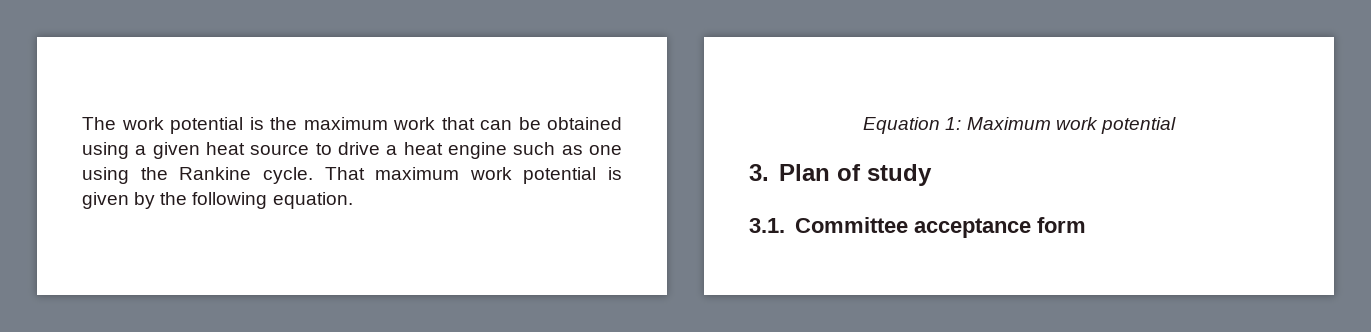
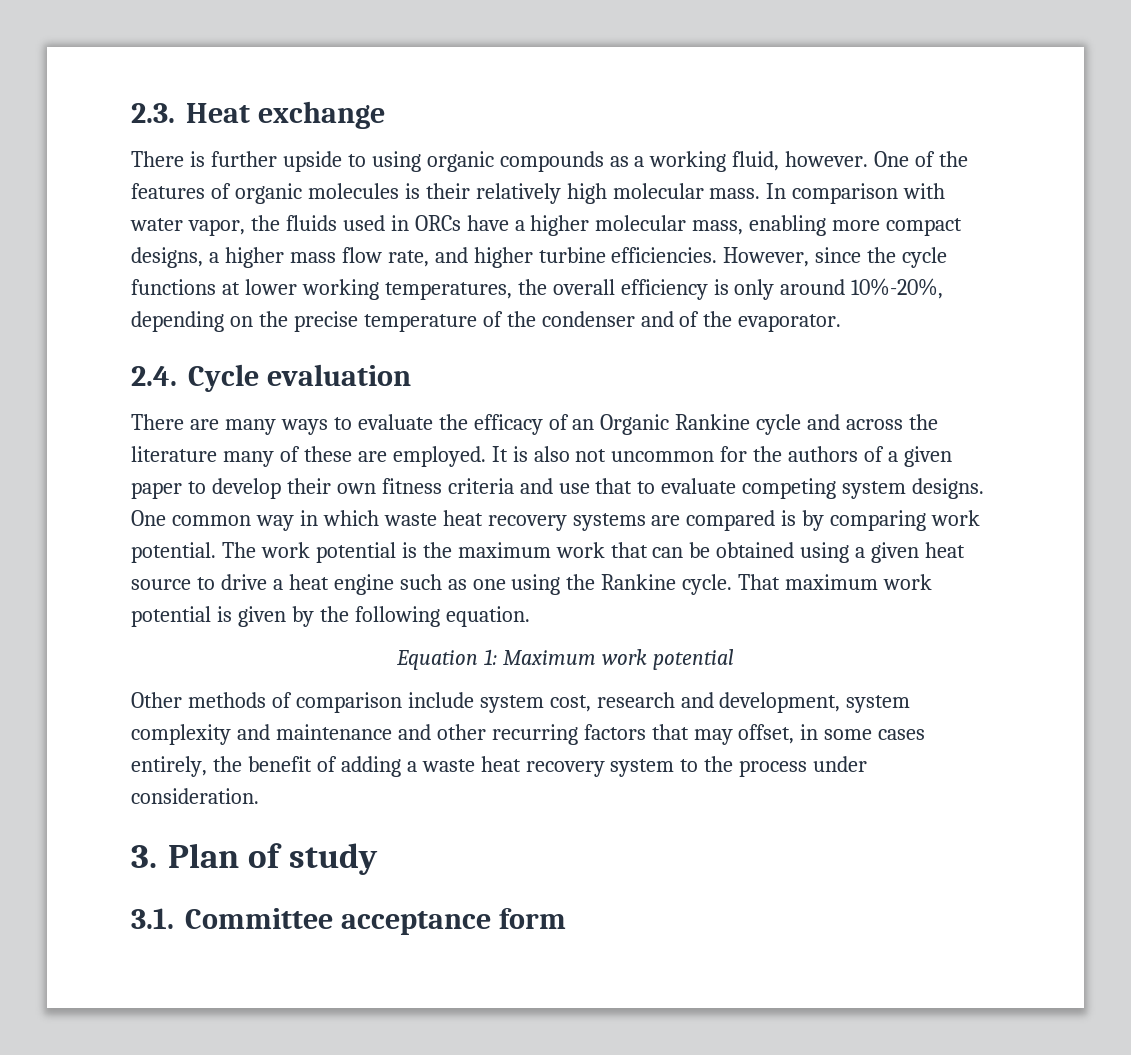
(82, 123) none -> [131,101,385,129] [131,151,969,172] [131,183,946,204] [130,215,963,236] [131,247,948,268] [131,278,944,300] [131,311,842,332] [131,364,411,392] [131,414,939,435] [131,446,953,467] [131,478,985,499] [131,510,981,531] [131,542,216,563] 2.3. Heat exchange // There is further upside to using organic compounds as a working fluid, however. One of the features of organic molecules is their relatively high molecular mass. In comparison with water vapor, the fluids used in ORCs have a higher molecular mass, enabling more compact designs, a higher mass flow rate, and higher turbine efficiencies. However, since the cycle functions at lower working temperatures, the overall efficiency is only around 10%-20%, depending on the precise temperature of the condenser and of the evaporator. // 2.4. Cycle evaluation // There are many ways to evaluate the efficacy of an Organic Rankine cycle and across the literature many of these are employed. It is also not uncommon for the authors of a given paper to develop their own fitness criteria and use that to evaluate competing system designs. One common way in which waste heat recovery systems are compared is by comparing work potential.
(1176, 125) none -> [131,692,911,713] [131,724,926,745] [131,756,868,777] [131,788,259,804] // Other methods of comparison include system cost, research and development, system complexity and maintenance and other recurring factors that may offset, in some cases entirely, the benefit of adding a waste heat recovery system to the process under consideration.

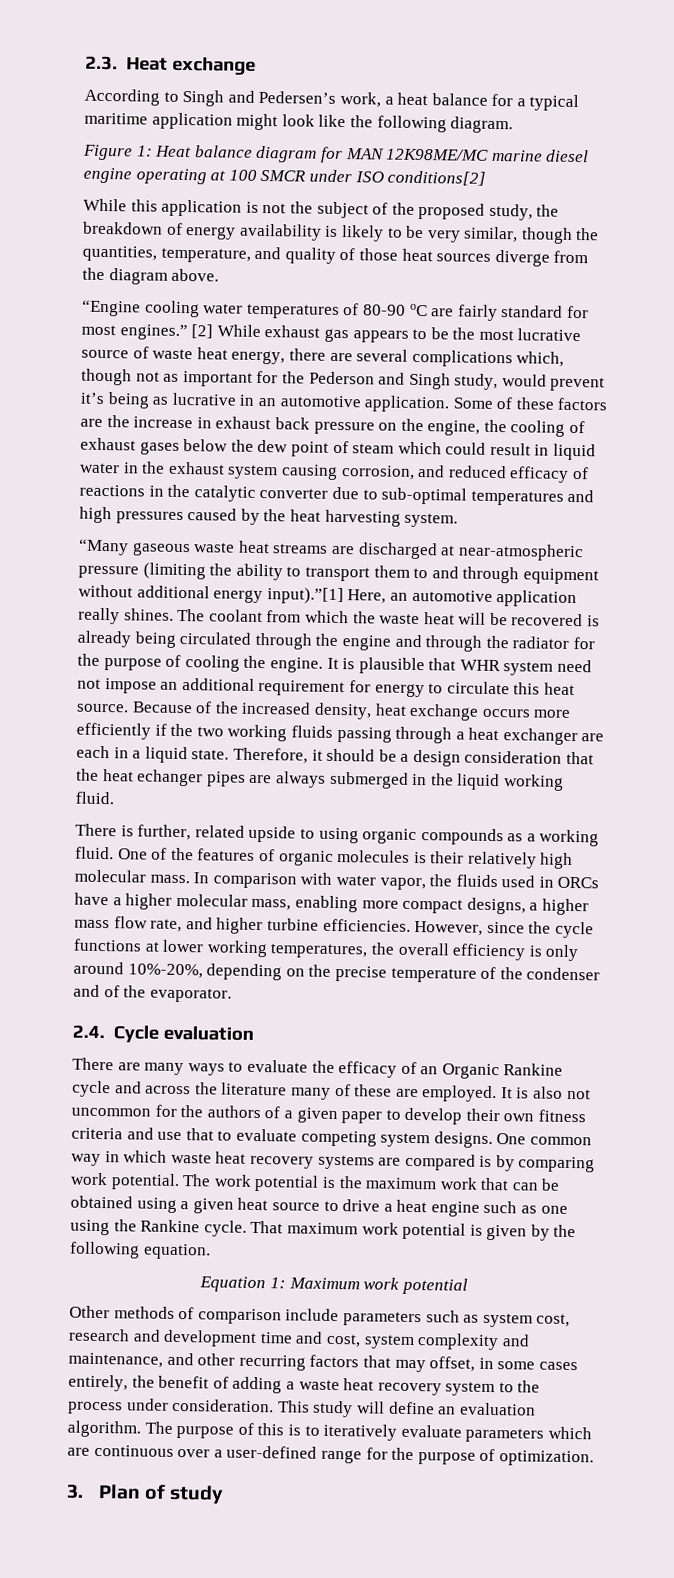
(385, 115) none -> [84,88,580,112] [84,112,514,134] [82,144,590,164] [83,167,487,186] [83,198,560,221] [83,221,600,244] [82,245,589,267] [82,267,220,285] [82,299,589,322] [81,324,582,343] [81,346,565,368] [81,368,606,392] [80,392,608,413] [80,415,586,437] [80,437,597,461] [80,461,589,483] [79,484,595,506] [79,506,459,528] [78,538,584,562] [78,562,599,585] [78,584,578,608] [78,607,601,627] [77,630,595,652] [77,653,593,676] [77,678,575,698] [76,701,572,721] [76,722,605,746] [76,745,595,767] [76,768,564,791] [75,791,114,805] // According to Singh and Pedersen’s work, a heat balance for a typical maritime application might look like the following diagram. // Figure 1: Heat balance diagram for MAN 12K98ME/MC marine diesel engine operating at 100 SMCR under ISO conditions[2] // While this application is not the subject of the proposed study, the breakdown of energy availability is likely to be very similar, though the quantities, temperature, and quality of those heat sources diverge from the diagram above. // “Engine cooling water temperatures of 80-90 oC are fairly standard for most engines.” [2] While exhaust gas appears to be the most lucrative source of waste heat energy, there are several complications which, though not as important for the Pederson and Singh study, would prevent it’s being as lucrative in an automotive application. Some of these factors are the increase in exhaust back pressure on the engine, the cooling of exhaust gases below the dew point of steam which could result in liquid water in the exhaust system causing corrosion, and reduced efficacy of reactions in the catalytic converter due to sub-optimal temperatures and high pressures caused by the heat harvesting system. // “Many gaseous waste heat streams are discharged at near-atmospheric pressure (limiting the ability to transport them to and through equipment without additional energy input).”[1] Here, an automotive application really shines. The coolant from which the waste heat will be recovered is already being circulated through the engine and through the radiator for the purpose of cooling the engine. It is plausible that WHR system need not impose an additional requirement for energy to circulate this heat source. Because of the increased density, heat exchange occurs more efficiently if the two working fluids passing through a heat exchanger are each in a liquid state. Therefore, it should be a design consideration that the heat echanger pipes are always submerged in the liquid working fluid.
[210,151,277,167] further -> [137,824,245,841] further, related
[732,151,869,171] fluid, however. -> [75,846,114,860] fluid.
(474, 700) none -> [342,1310,480,1327] parameters such as
[719,692,841,713] development, -> [163,1329,361,1348] development time and cost,
[275,724,392,740] maintenance -> [68,1352,163,1368] maintenance,
(259, 796) none -> [277,1400,536,1418] [67,1420,592,1443] [67,1444,594,1467] This study will define an evaluation algorithm. The purpose of this is to iteratively evaluate parameters which are continuous over a user-defined range for the purpose of optimization.
[131,908,566,935] // 3.1. Committee acceptance form -> (225, 1494) none

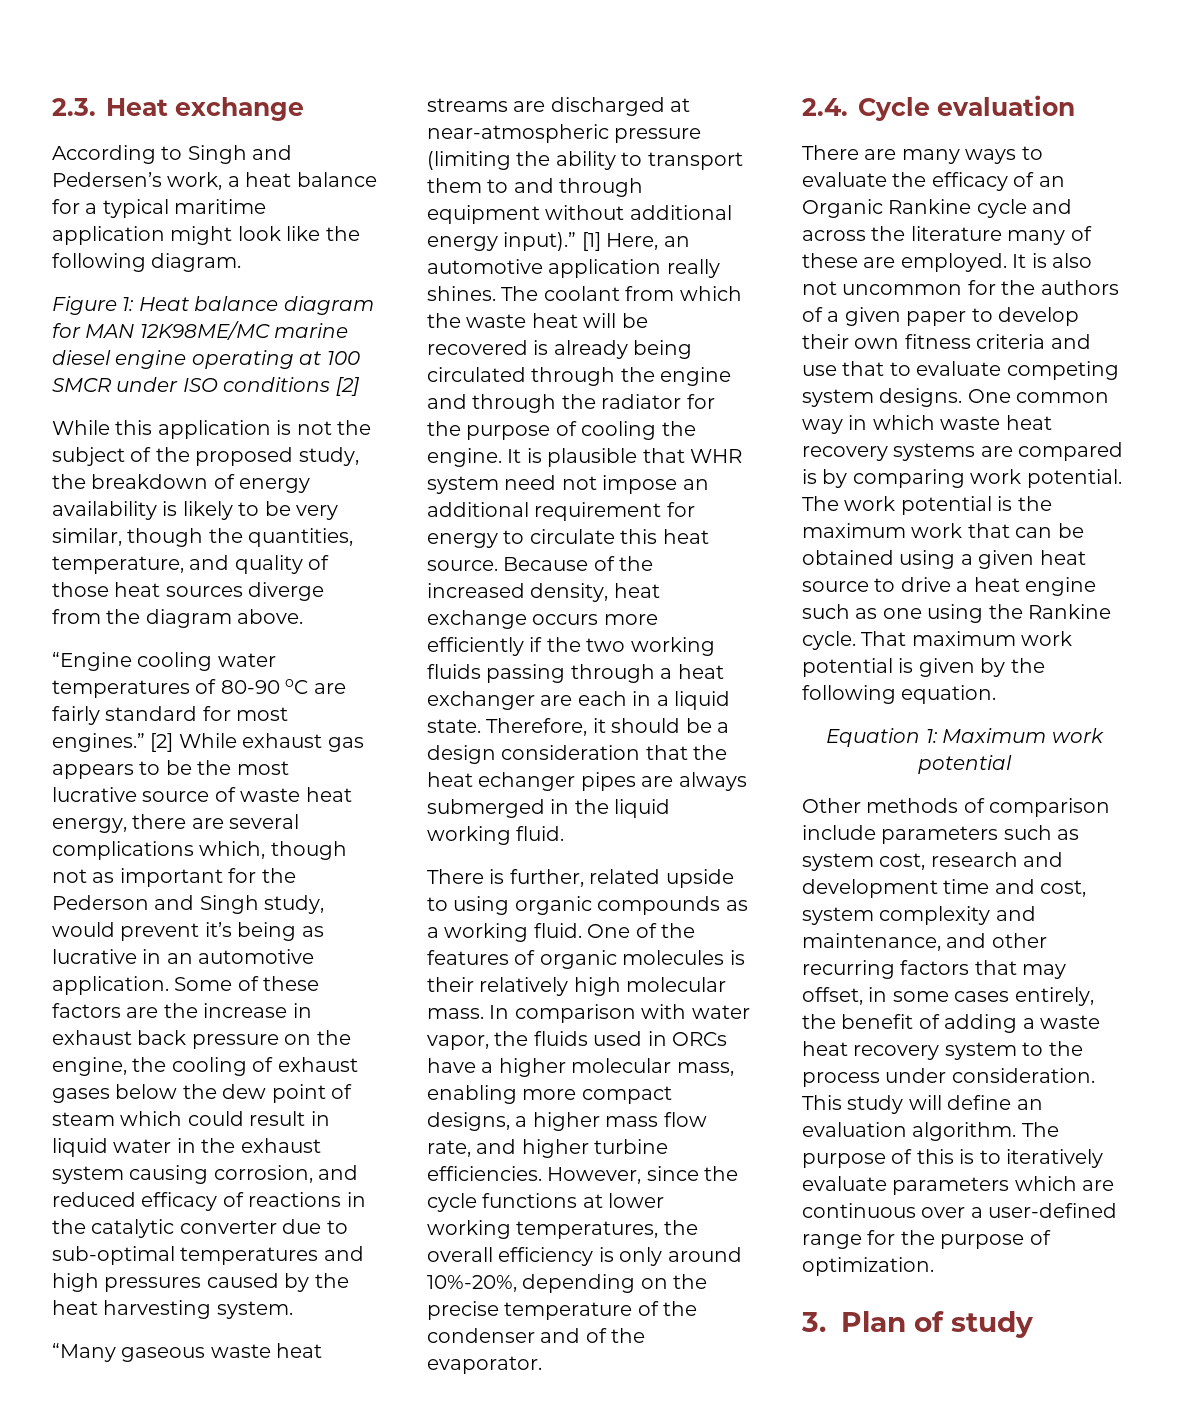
[387,170,487,186] conditions[2] -> [223,377,360,396] conditions [2]
[266,587,344,605] input).”[1] -> [503,232,601,251] input).” [1]

